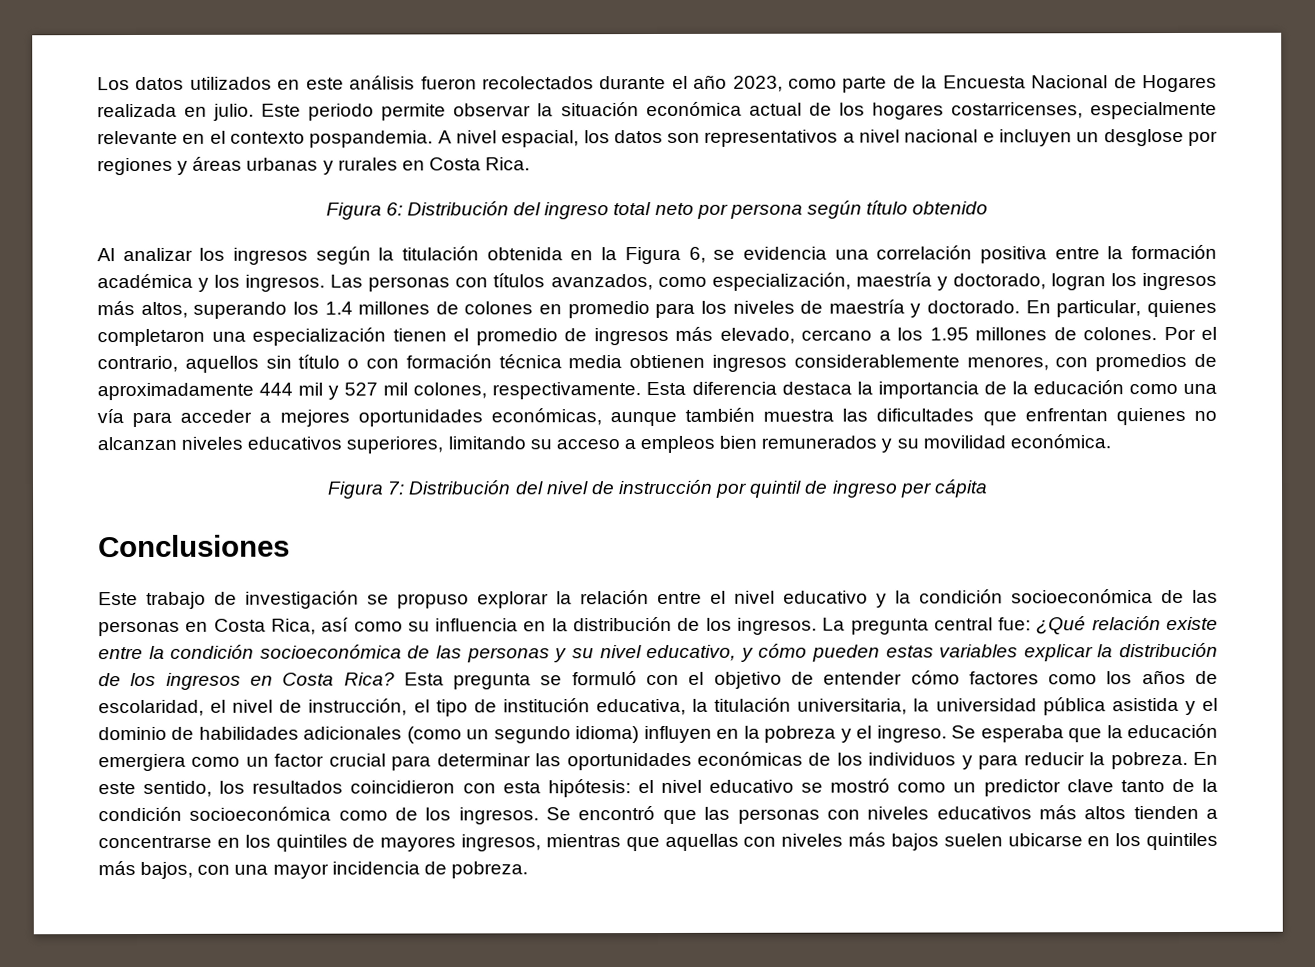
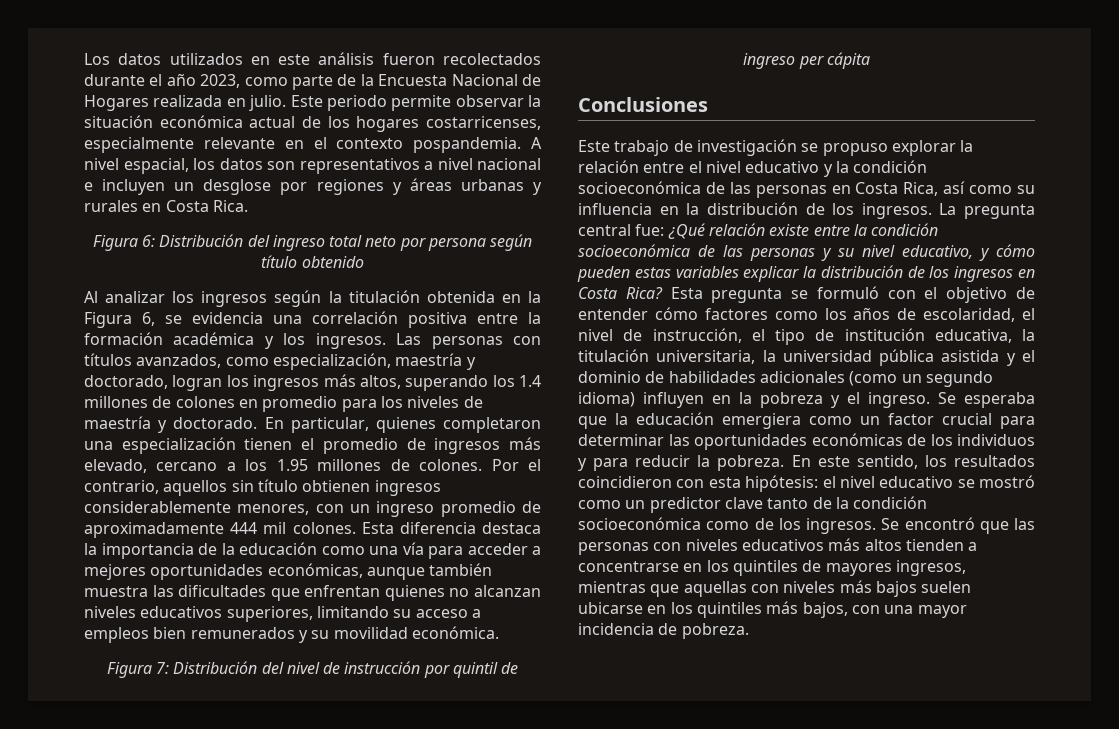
[347,354,623,369] o con formación técnica media -> (298, 485) none
[1095,353,1188,372] promedios -> [350,501,516,517] un ingreso promedio
[328,382,642,400] y 527 mil colones, respectivamente. -> [292,522,356,534] colones.

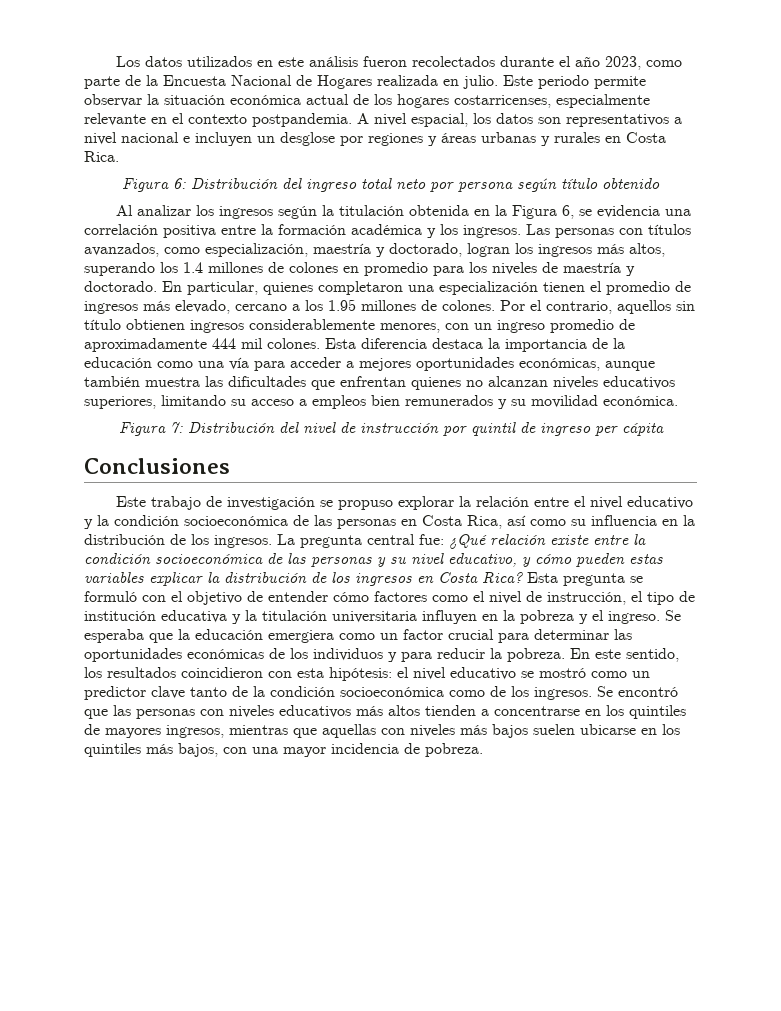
[413,137,522,153] pospandemia. -> [252,113,352,127] postpandemia.
[824,307,1016,322] los años de escolaridad, -> (468, 598) none
[934,329,1035,343] [578,349,1035,366] [578,371,993,387] [578,392,635,407] educativa, la titulación universitaria, la universidad pública asistida y el dominio de habilidades adicionales (como un segundo idioma) -> [161,610,417,624] educativa y la titulación universitaria

